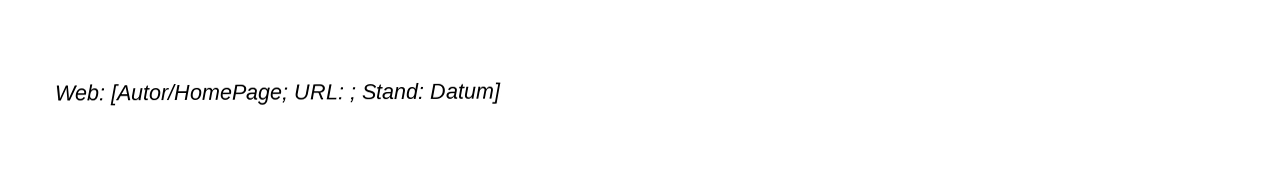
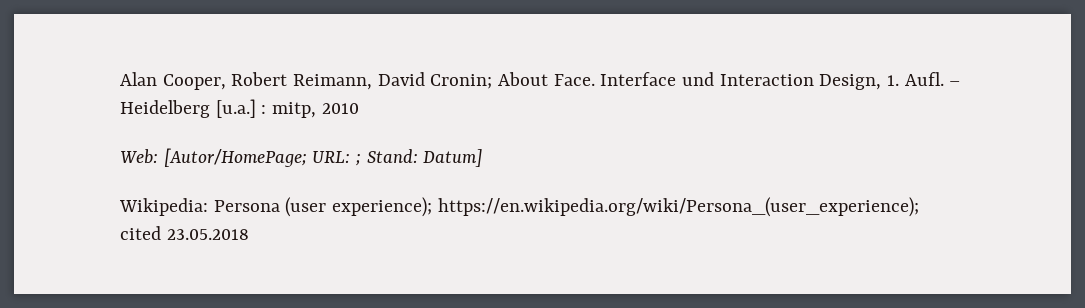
(54, 92) none -> [120,72,961,90] [120,99,359,118] Alan Cooper, Robert Reimann, David Cronin; About Face. Interface und Interaction Design, 1. Aufl. – Heidelberg [u.a.] : mitp, 2010 //
(502, 93) none -> [119,197,919,217] [120,226,249,240] // Wikipedia: Persona (user experience); https://en.wikipedia.org/wiki/Persona_(user_experience); cited 23.05.2018

